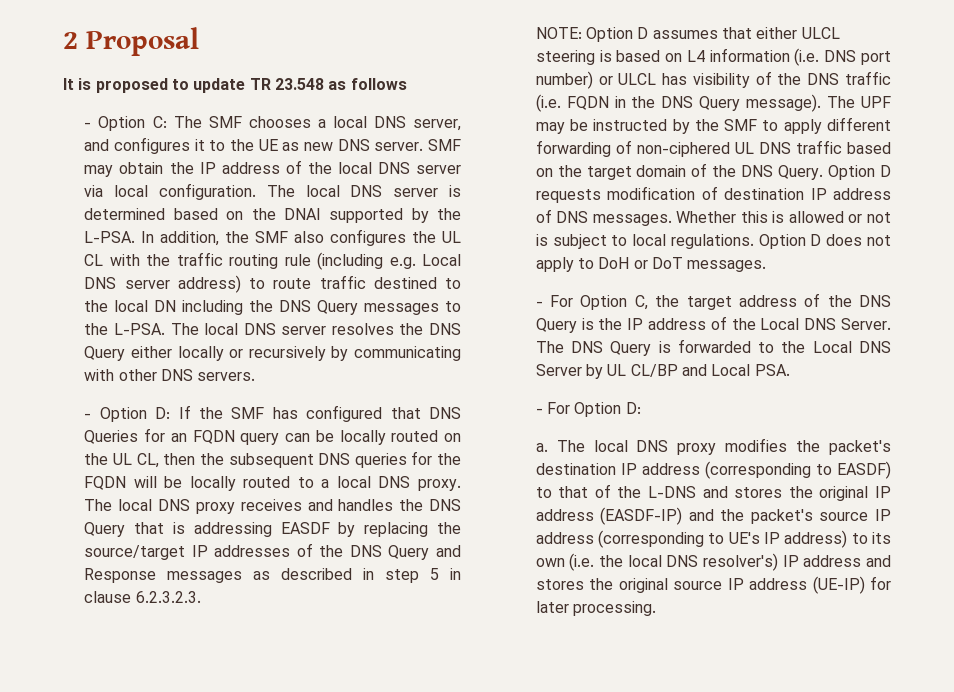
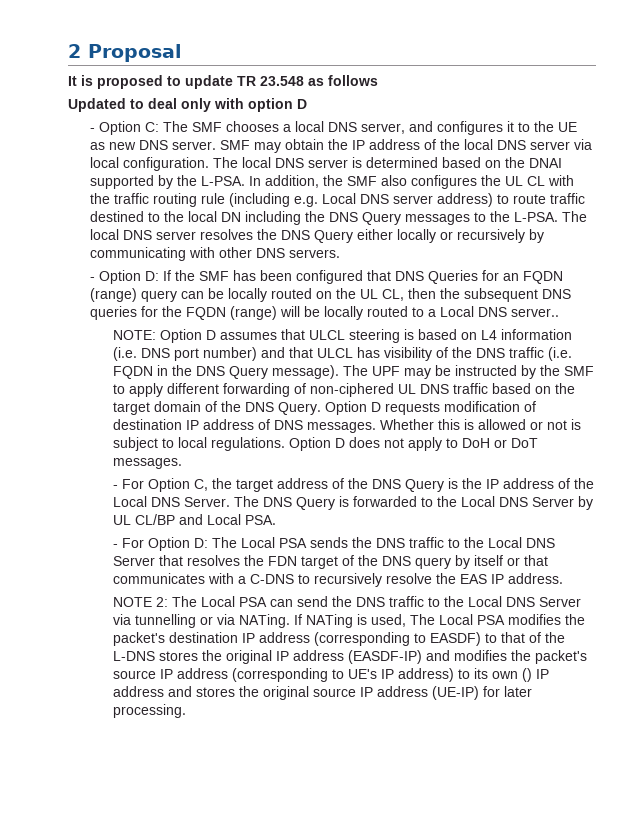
(407, 84) none -> [68,98,307,112] // Updated to deal only with option D
(298, 413) none -> [260,270,293,281] been
(235, 437) none -> [90,288,138,302] (range)
(127, 483) none -> [230,306,278,320] (range)
[336,476,462,491] [84,499,462,514] [84,522,461,537] [84,543,461,560] [84,568,462,583] [84,591,201,603] local DNS proxy. The local DNS proxy receives and handles the DNS Query that is addressing EASDF by replacing the source/target IP addresses of the DNS Query and Response messages as described in step 5 in clause 6.2.3.2.3. -> [440,306,560,317] Local DNS server..
[756,27,798,39] either -> (305, 334) none
[598,76,613,85] or -> [260,347,313,358] and that
[535,440,717,455] // a. The local DNS proxy -> [211,537,555,548] [112,555,548,569] [112,573,563,587] [112,596,581,607] [112,614,505,628] The Local PSA sends the DNS traffic to the Local DNS Server that resolves the FDN target of the DNS query by itself or that communicates with a C-DNS to recursively resolve the EAS IP address. // NOTE 2: The Local PSA can send the DNS traffic to the Local DNS Server via tunnelling or via NATing. If NATing is used, The Local PSA
[702,486,728,498] and -> (155, 656) none
(714, 515) none -> [453,650,507,661] modifies
[569,553,779,571] (i.e. the local DNS resolver's) -> [521,668,532,682] ()

